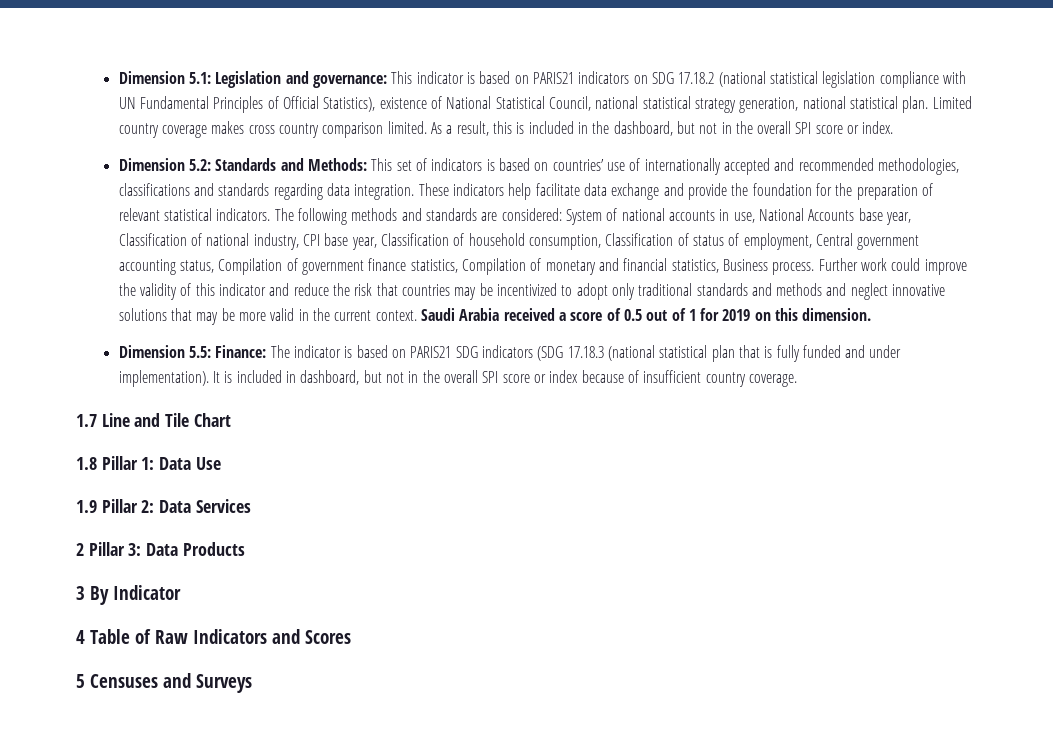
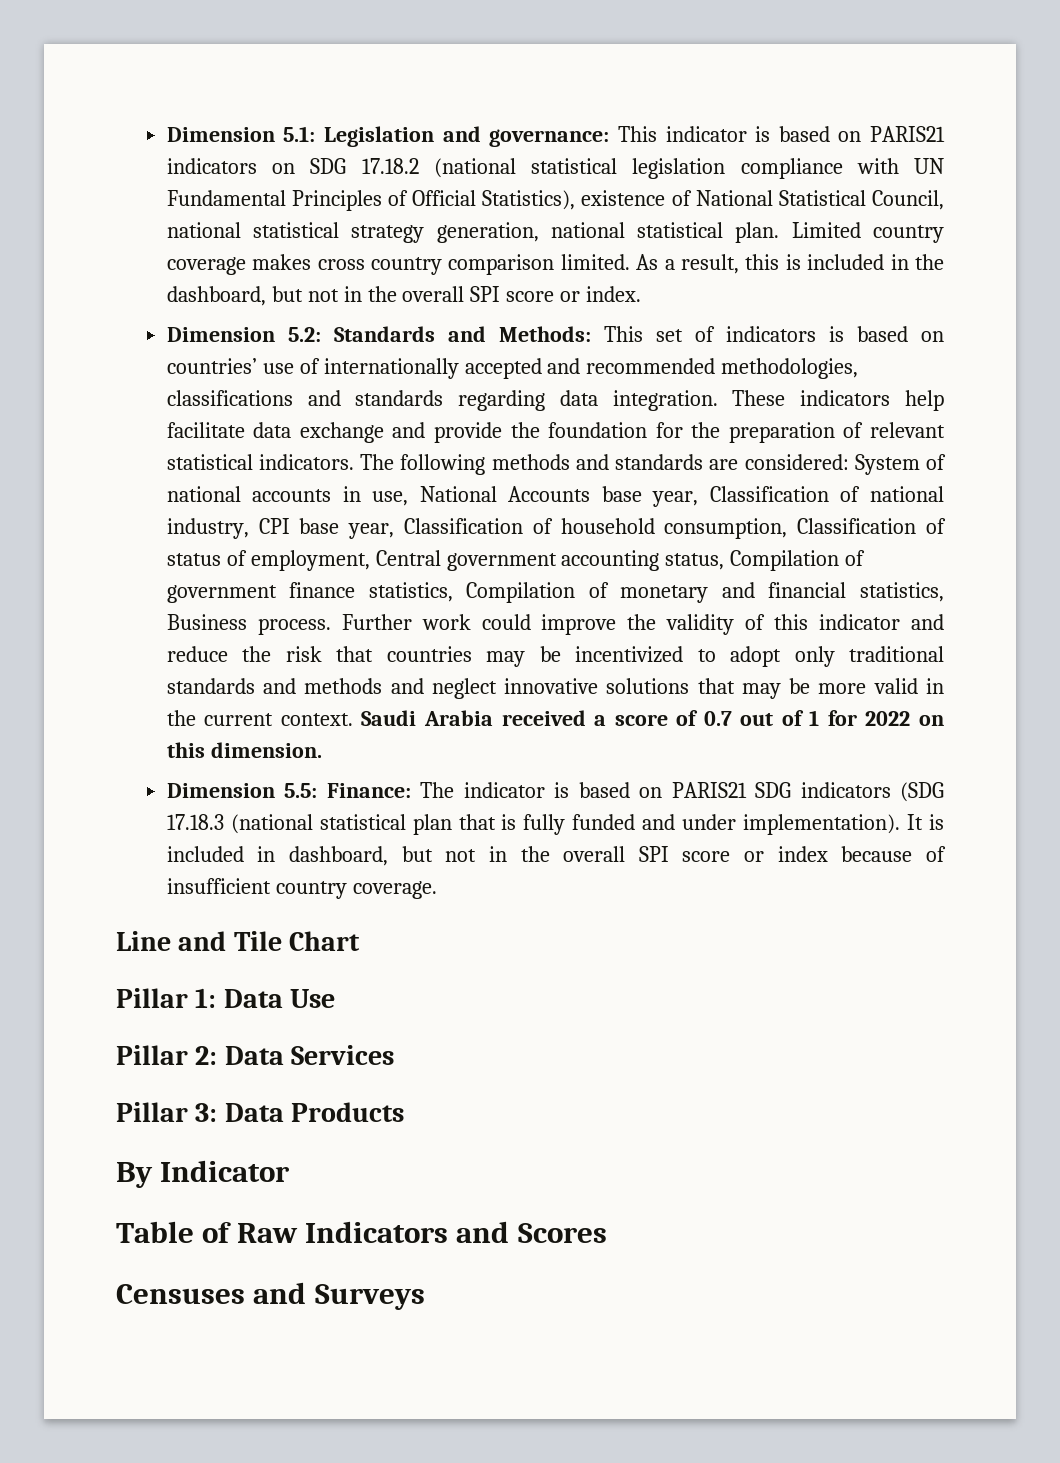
[623,309,642,321] 0.5 -> [703,711,732,726] 0.7
[722,309,751,321] 2019 -> [865,711,911,726] 2022
[76,414,97,427] 1.7 -> (437, 890) none
[76,457,97,470] 1.8 -> (361, 941) none
[76,500,97,513] 1.9 -> (336, 998) none
[76,543,84,556] 2 -> (395, 1055) none
[76,586,85,600] 3 -> (405, 1112) none
[76,630,85,644] 4 -> (291, 1171) none
[76,674,85,688] 5 -> (607, 1233) none

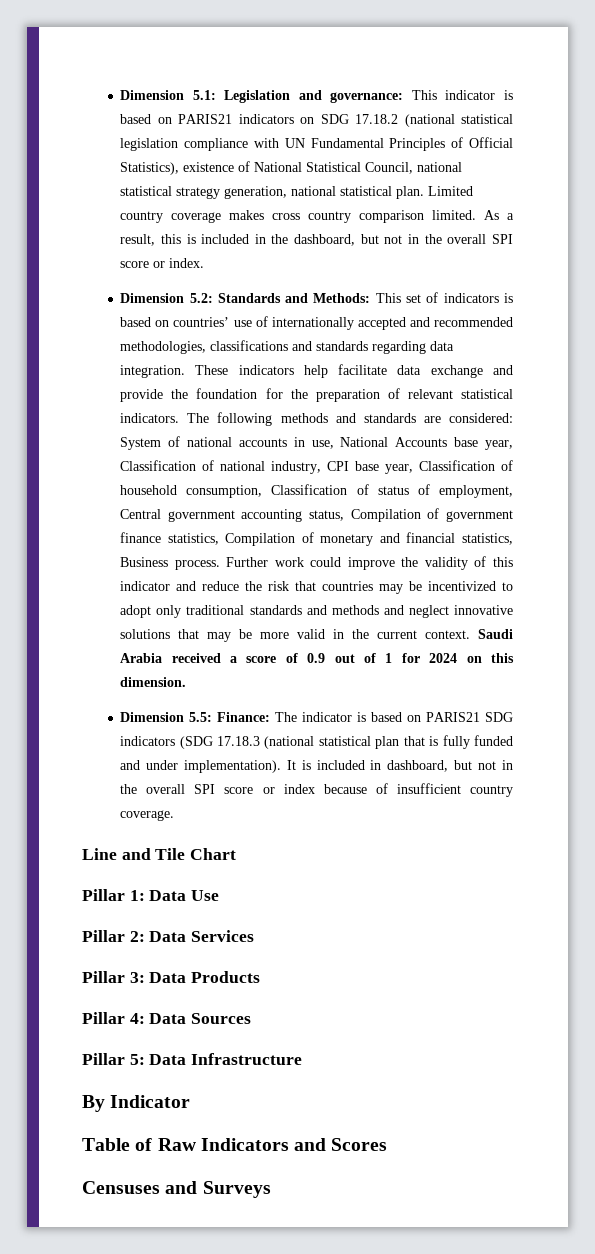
[703,711,732,726] 0.7 -> [307,653,326,663] 0.9
[865,711,911,726] 2022 -> [429,653,458,663] 2024
(405, 1112) none -> [82,1012,252,1024] [82,1053,303,1065] // Pillar 4: Data Sources // Pillar 5: Data Infrastructure

